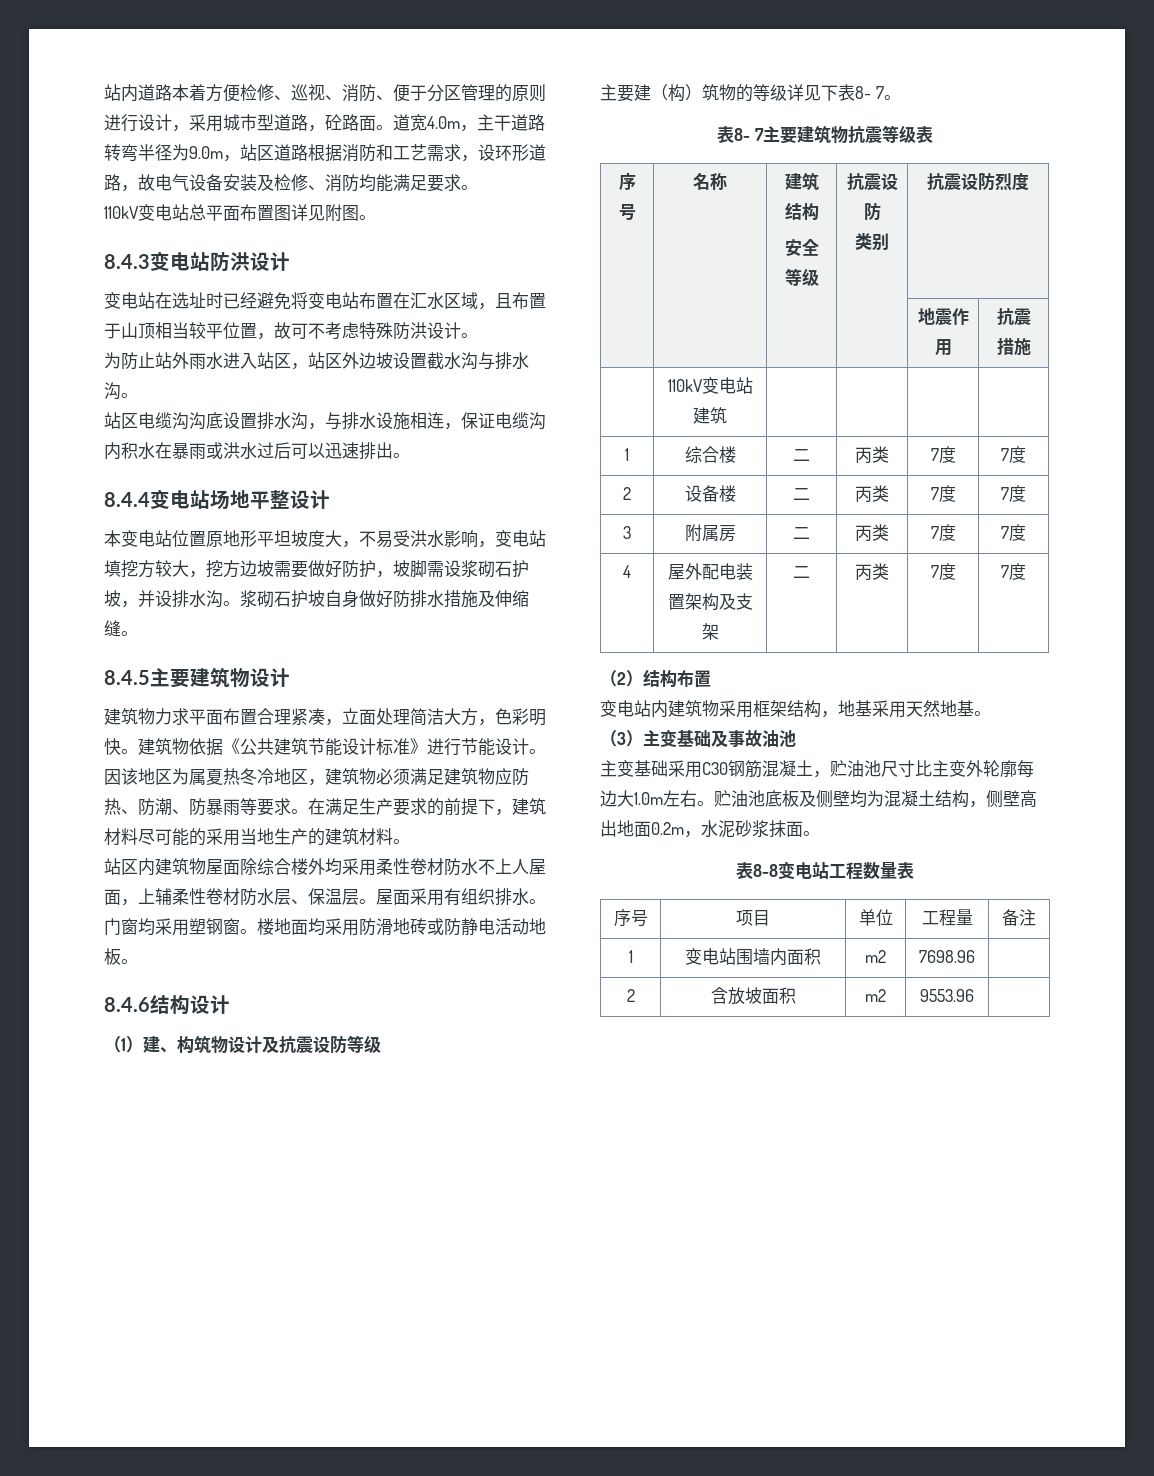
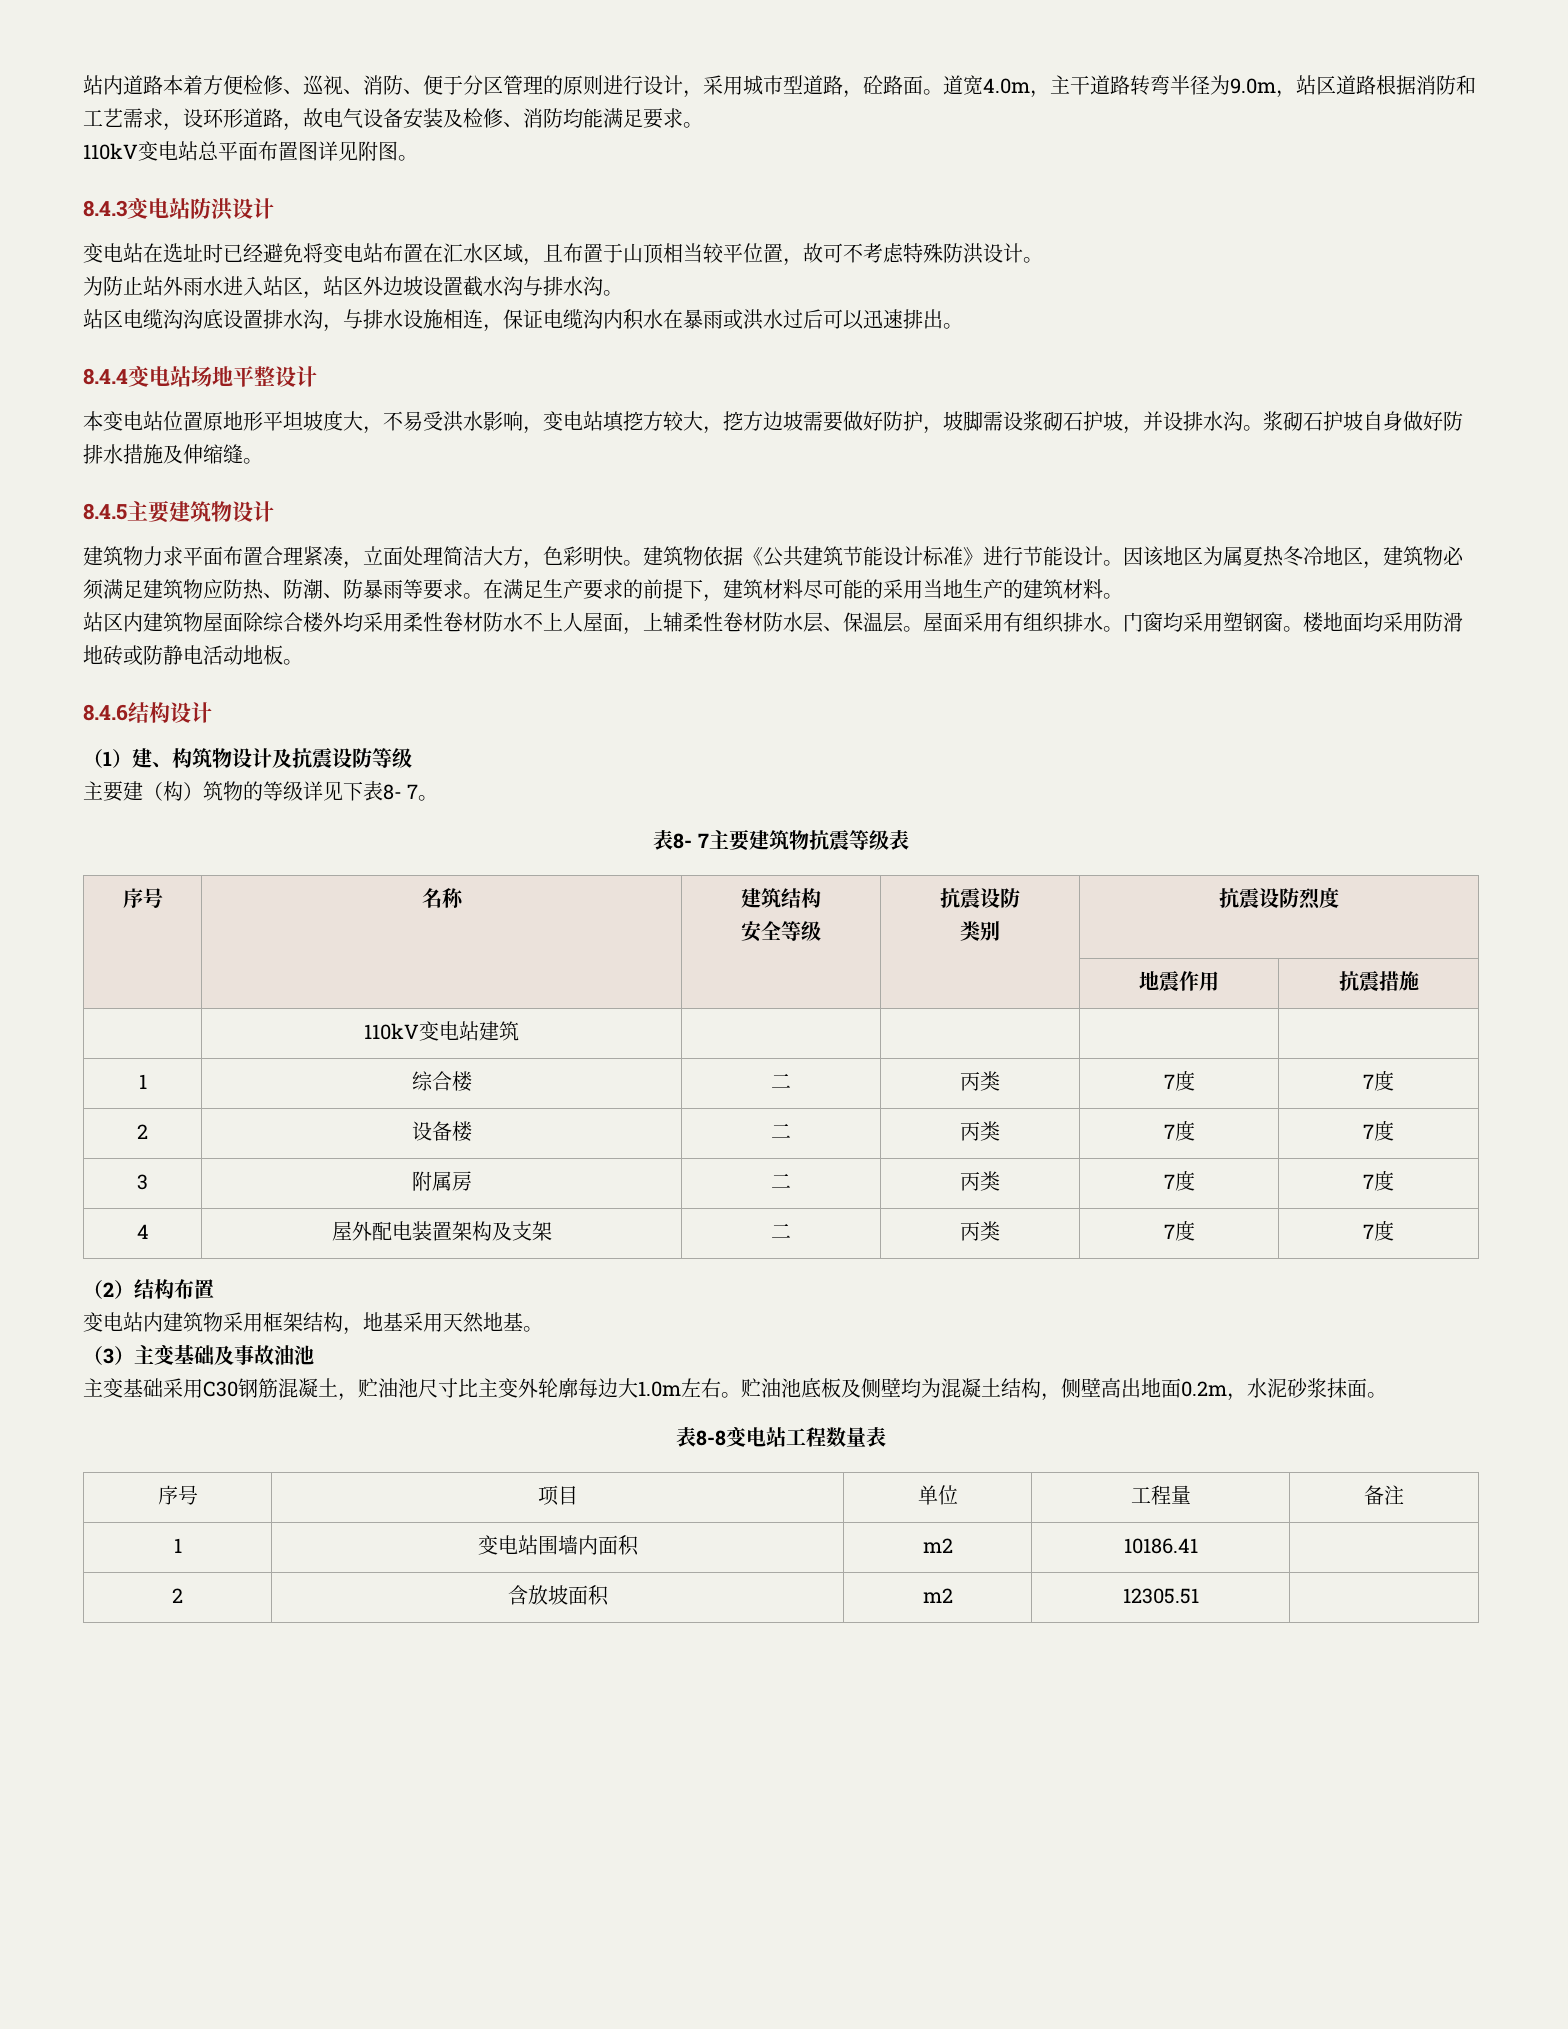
[919,950,975,963] 7698.96 -> [1123,1538,1198,1554] 10186.41
[920,989,974,1002] 9553.96 -> [1122,1588,1199,1604] 12305.51

